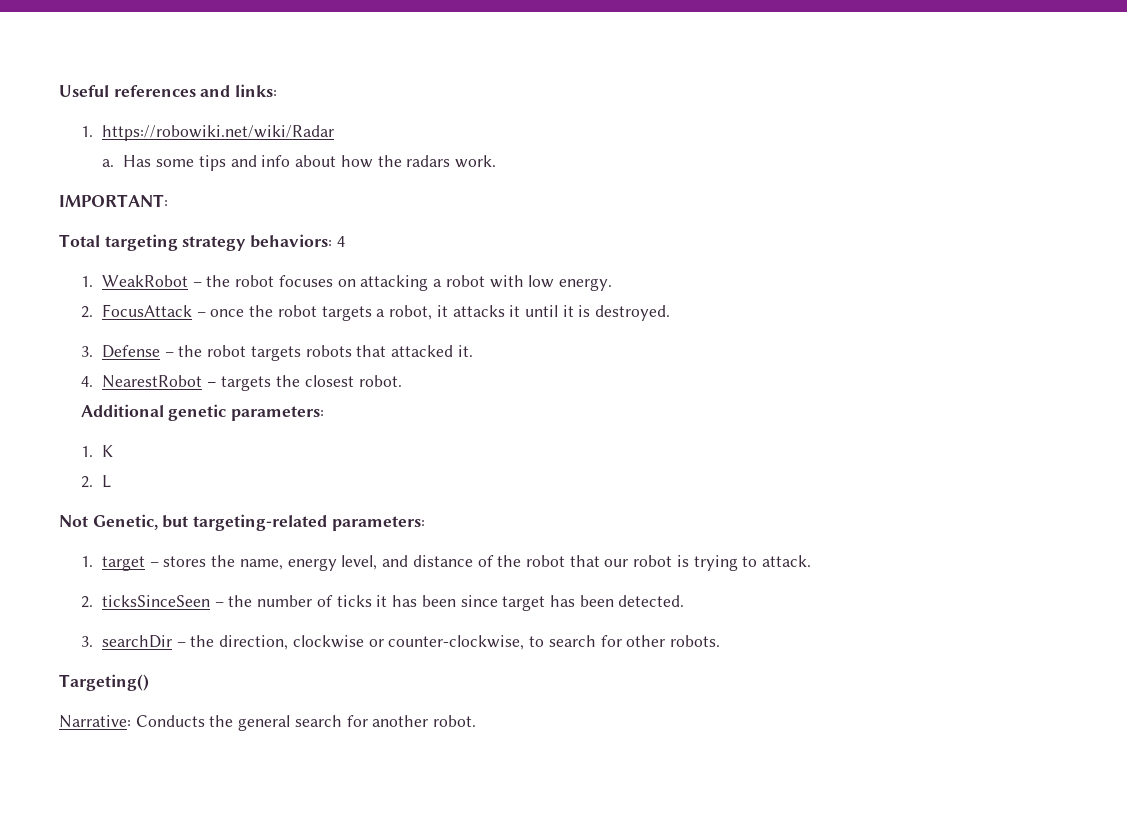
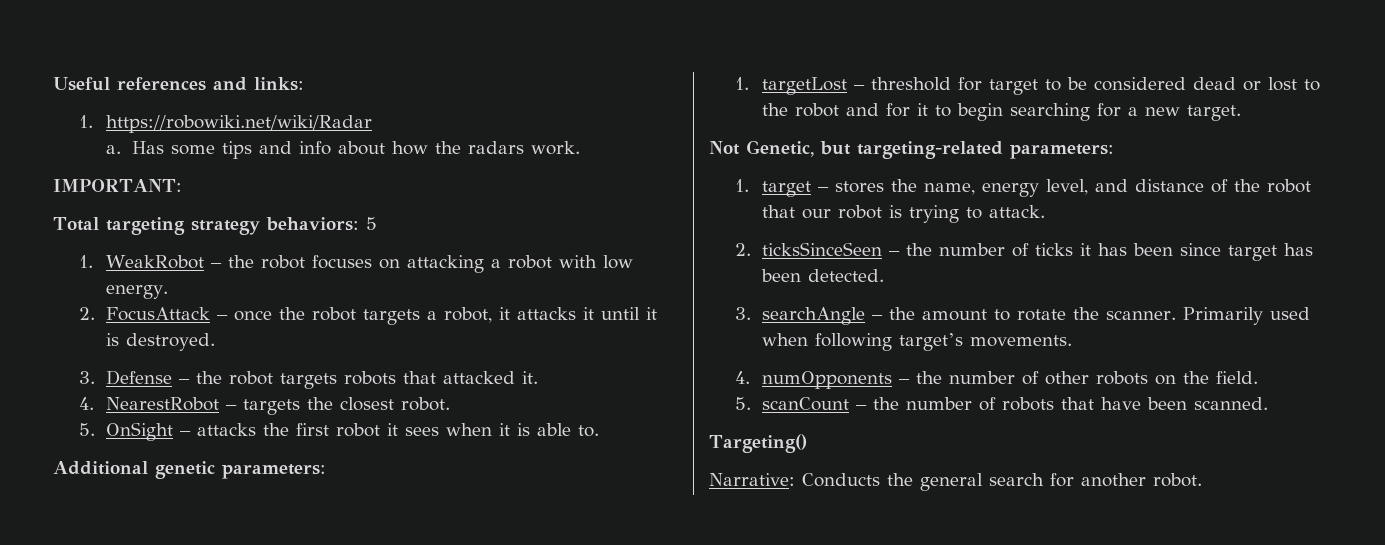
[336,236,345,247] 4 -> [365,217,377,230] 5
[80,404,324,421] [80,445,113,457] [80,475,111,488] Additional genetic parameters: // 1. K // 2. L -> [79,422,599,441] [53,461,326,479] [735,77,1320,95] [761,103,1241,121] 5. OnSight – attacks the first robot it sees when it is able to. // Additional genetic parameters: // 1. targetLost – threshold for target to be considered dead or lost to the robot and for it to begin searching for a new target.
[101,635,720,650] searchDir – the direction, clockwise or counter-clockwise, to search for other robots. -> [761,307,1310,325] [761,333,1072,351] [735,371,1258,389] [735,397,1268,411] searchAngle – the amount to rotate the scanner. Primarily used when following target’s movements. // 4. numOpponents – the number of other robots on the field. // 5. scanCount – the number of robots that have been scanned.

